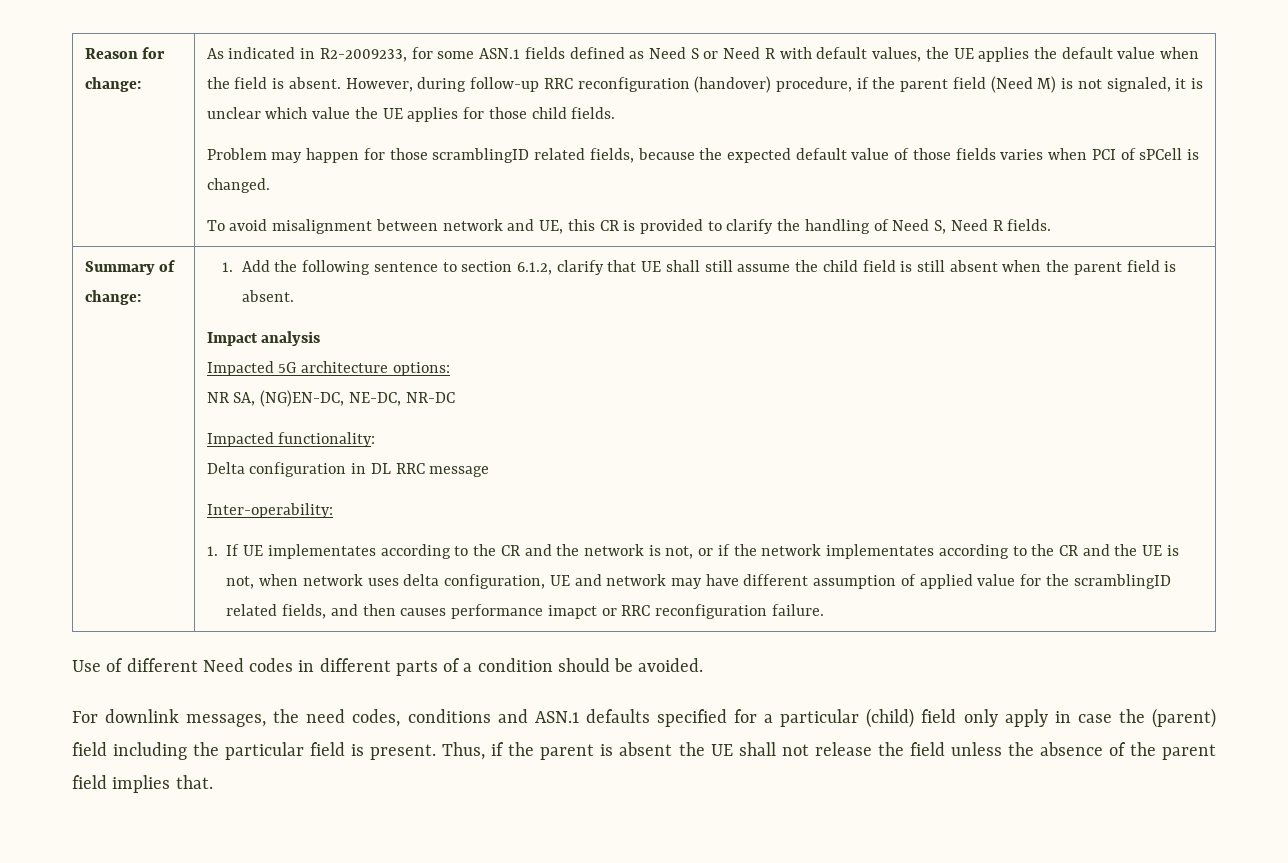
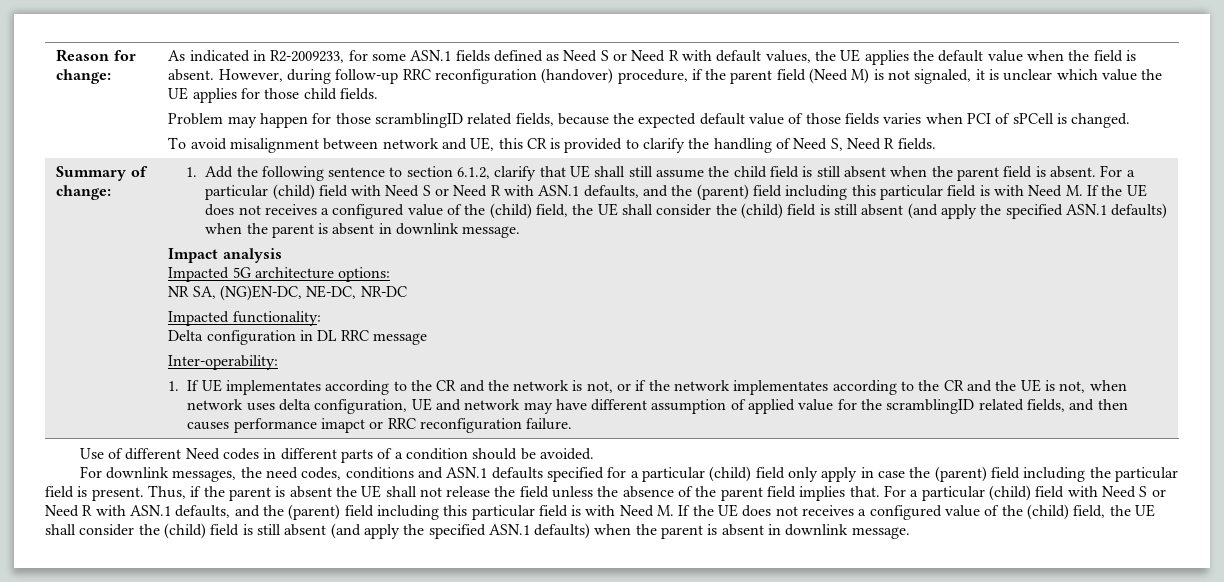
(294, 296) none -> [1100,165,1135,177] [205,184,1147,200] [205,203,1168,219] [205,223,521,238] For a particular (child) field with Need S or Need R with ASN.1 defaults, and the (parent) field including this particular field is with Need M. If the UE does not receives a configured value of the (child) field, the UE shall consider the (child) field is still absent (and apply the specified ASN.1 defaults) when the parent is absent in downlink message.
(213, 782) none -> [884,485,1166,501] [45,504,1155,520] [45,523,910,539] For a particular (child) field with Need S or Need R with ASN.1 defaults, and the (parent) field including this particular field is with Need M. If the UE does not receives a configured value of the (child) field, the UE shall consider the (child) field is still absent (and apply the specified ASN.1 defaults) when the parent is absent in downlink message.

